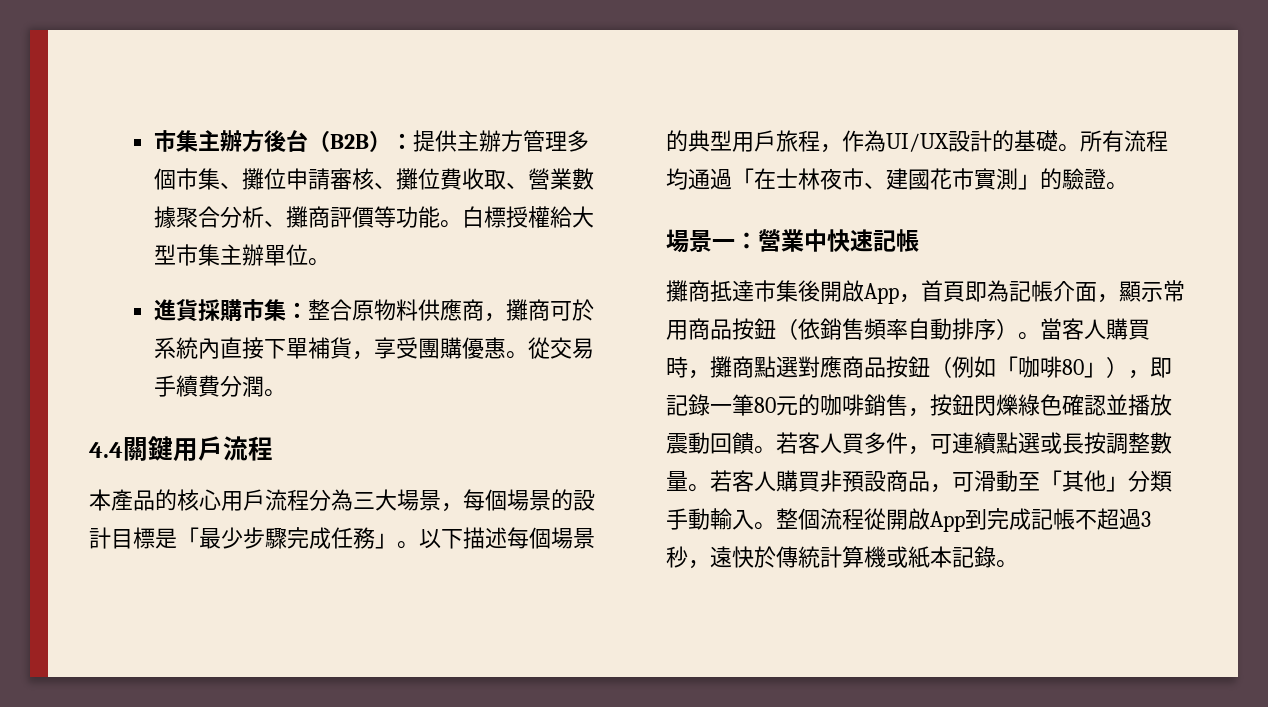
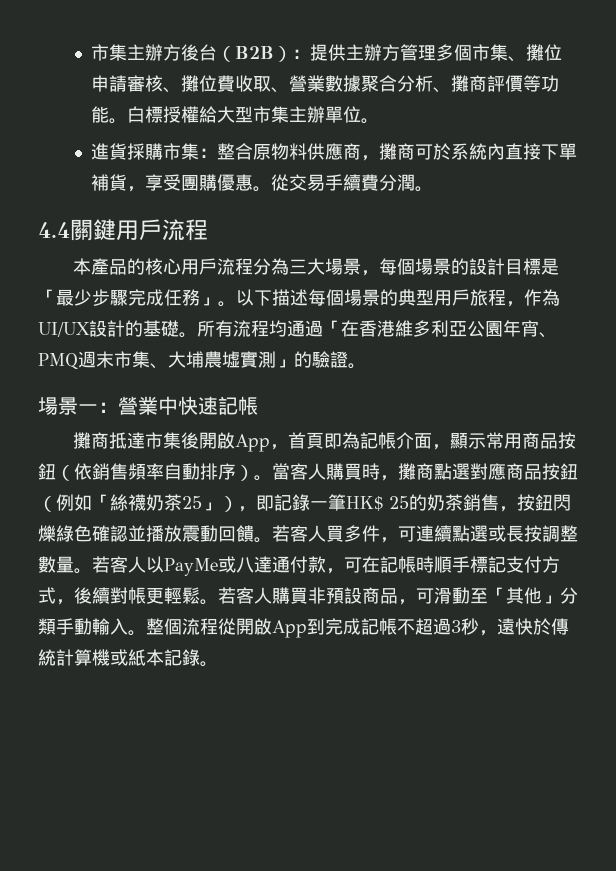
[776,168,974,190] 士林夜市、建國花市 -> [359,320,557,338] [38,351,240,370] 香港維多利亞公園年宵、PMQ週末市集、大埔農墟
[1018,356,1084,378] 咖啡80 -> [110,494,202,511] 絲襪奶茶25
[754,394,864,416] 80元的咖啡 -> [346,494,463,511] HK$ 25的奶茶
(776, 481) none -> [146,556,560,576] [38,587,272,605] 以PayMe或八達通付款，可在記帳時順手標記支付方式，後續對帳更輕鬆。若客人

